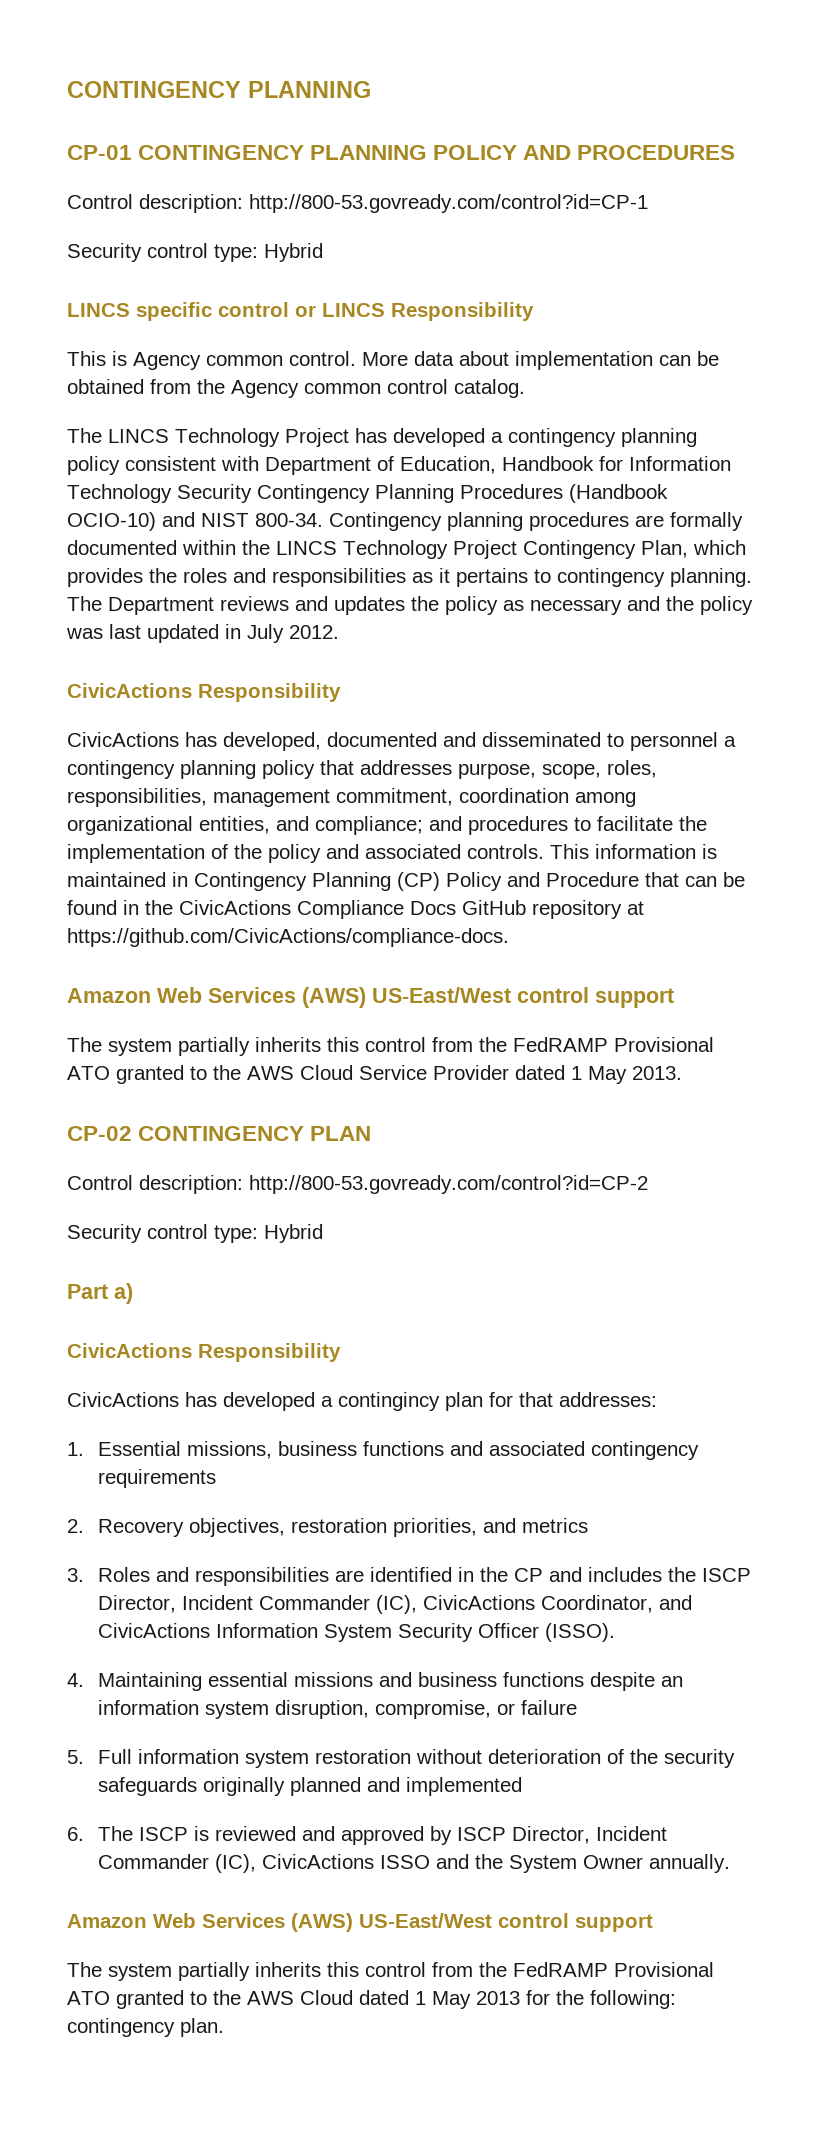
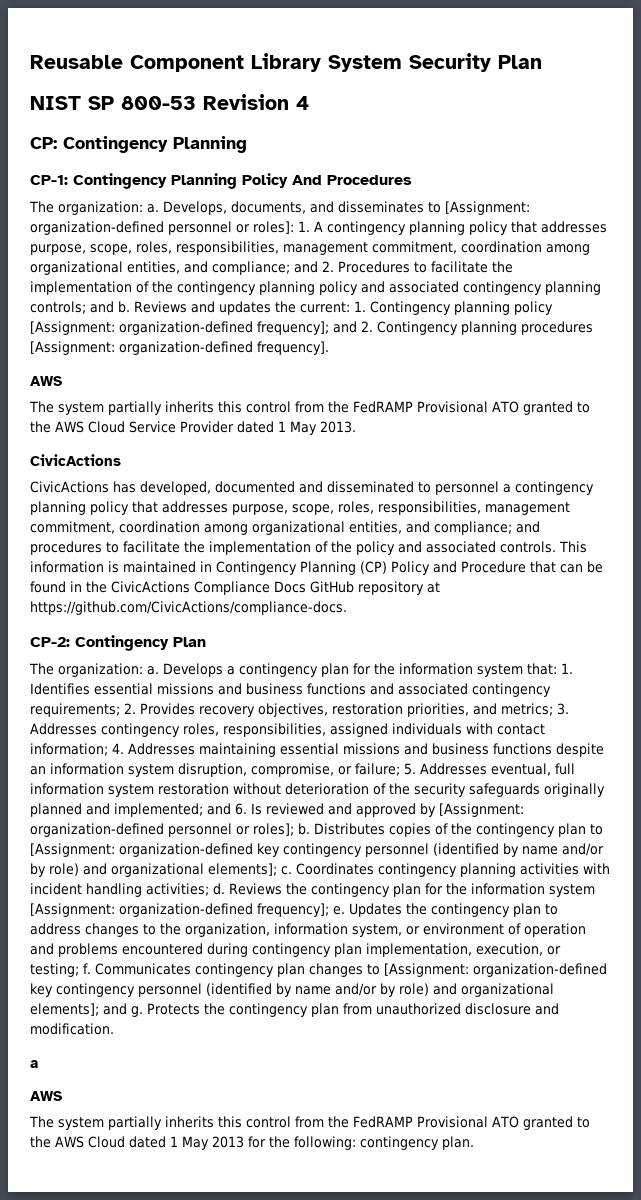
[67,81,371,98] [67,145,736,160] [67,194,648,213] [67,243,323,262] [67,302,534,321] [67,351,719,370] [67,379,525,398] [67,428,697,447] [67,456,731,475] [67,484,668,503] [67,512,743,531] [67,540,746,559] [67,568,752,587] [67,596,753,615] [66,624,339,643] [67,683,341,702] CONTINGENCY PLANNING // CP-01 CONTINGENCY PLANNING POLICY AND PROCEDURES // Control description: http://800-53.govready.com/control?id=CP-1 // Security control type: Hybrid // LINCS specific control or LINCS Responsibility // This is Agency common control. More data about implementation can be obtained from the Agency common control catalog. // The LINCS Technology Project has developed a contingency planning policy consistent with Department of Education, Handbook for Information Technology Security Contingency Planning Procedures (Handbook OCIO-10) and NIST 800-34. Contingency planning procedures are formally documented within the LINCS Technology Project Contingency Plan, which provides the roles and responsibilities as it pertains to contingency planning. The Department reviews and updates the policy as necessary and the policy was last updated in July 2012. // CivicActions Responsibility -> [30,53,542,72] [30,94,309,110] [30,136,247,153] [30,173,412,189] [29,201,530,215] [30,221,607,235] [30,241,590,255] [30,261,513,275] [30,281,601,295] [30,301,553,315] [30,321,593,335] [30,341,329,355] [30,376,62,386] [29,401,590,415] [30,421,356,435] [30,454,121,466] Reusable Component Library System Security Plan // NIST SP 800-53 Revision 4 // CP: Contingency Planning // CP-1: Contingency Planning Policy And Procedures // The organization: a. Develops, documents, and disseminates to [Assignment: organization-defined personnel or roles]: 1. A contingency planning policy that addresses purpose, scope, roles, responsibilities, management commitment, coordination among organizational entities, and compliance; and 2. Procedures to facilitate the implementation of the contingency planning policy and associated contingency planning controls; and b. Reviews and updates the current: 1. Contingency planning policy [Assignment: organization-defined frequency]; and 2. Contingency planning procedures [Assignment: organization-defined frequency]. // AWS // The system partially inherits this control from the FedRAMP Provisional ATO granted to the AWS Cloud Service Provider dated 1 May 2013. // CivicActions
[67,987,674,1008] [67,1037,714,1056] [67,1065,682,1084] [67,1126,372,1141] [67,1175,648,1194] [67,1224,323,1243] [67,1283,133,1304] [67,1343,341,1362] [67,1392,657,1411] [67,1441,272,1459] Amazon Web Services (AWS) US-East/West control support // The system partially inherits this control from the FedRAMP Provisional ATO granted to the AWS Cloud Service Provider dated 1 May 2013. // CP-02 CONTINGENCY PLAN // Control description: http://800-53.govready.com/control?id=CP-2 // Security control type: Hybrid // Part a) // CivicActions Responsibility // CivicActions has developed a contingincy plan for that addresses: // 1. Essential missions, -> [30,635,206,651] [29,663,573,677] [30,683,242,695] CP-2: Contingency Plan // The organization: a. Develops a contingency plan for the information system that: 1. Identifies essential missions and
[97,1469,216,1488] [67,1518,588,1537] [67,1567,751,1586] [97,1595,692,1614] [97,1623,615,1642] [67,1672,202,1691] requirements // 2. Recovery objectives, restoration priorities, and metrics // 3. Roles and responsibilities are identified in the CP and includes the ISCP Director, Incident Commander (IC), CivicActions Coordinator, and CivicActions Information System Security Officer (ISSO). // 4. Maintaining -> [30,703,569,717] [30,723,545,737] [30,743,276,757] requirements; 2. Provides recovery objectives, restoration priorities, and metrics; 3. Addresses contingency roles, responsibilities, assigned individuals with contact information; 4. Addresses maintaining
[520,1700,577,1715] [67,1749,132,1764] failure // 5. Full -> [355,763,575,776] failure; 5. Addresses eventual, full
[405,1777,522,1796] [67,1826,667,1845] [97,1854,730,1873] [67,1913,653,1932] implemented // 6. The ISCP is reviewed and approved by ISCP Director, Incident Commander (IC), CivicActions ISSO and the System Owner annually. // Amazon Web Services (AWS) US-East/West control support -> [114,803,524,817] [30,823,603,837] [30,843,604,857] [30,863,610,877] [30,883,595,897] [30,903,558,917] [30,923,586,937] [30,943,561,957] [30,963,607,977] [30,983,554,997] [30,1003,559,1017] [30,1023,114,1035] [30,1060,38,1068] [30,1091,62,1101] implemented; and 6. Is reviewed and approved by [Assignment: organization-defined personnel or roles]; b. Distributes copies of the contingency plan to [Assignment: organization-defined key contingency personnel (identified by name and/or by role) and organizational elements]; c. Coordinates contingency planning activities with incident handling activities; d. Reviews the contingency plan for the information system [Assignment: organization-defined frequency]; e. Updates the contingency plan to address changes to the organization, information system, or environment of operation and problems encountered during contingency plan implementation, execution, or testing; f. Communicates contingency plan changes to [Assignment: organization-defined key contingency personnel (identified by name and/or by role) and organizational elements]; and g. Protects the contingency plan from unauthorized disclosure and modification. // a // AWS

